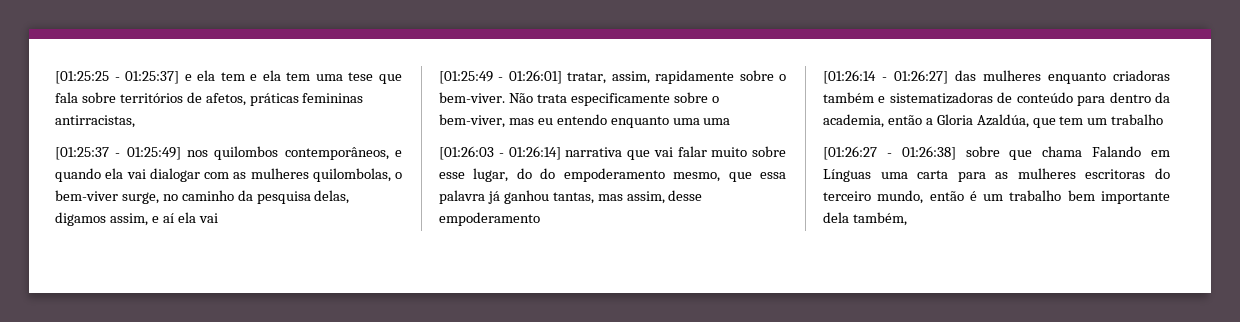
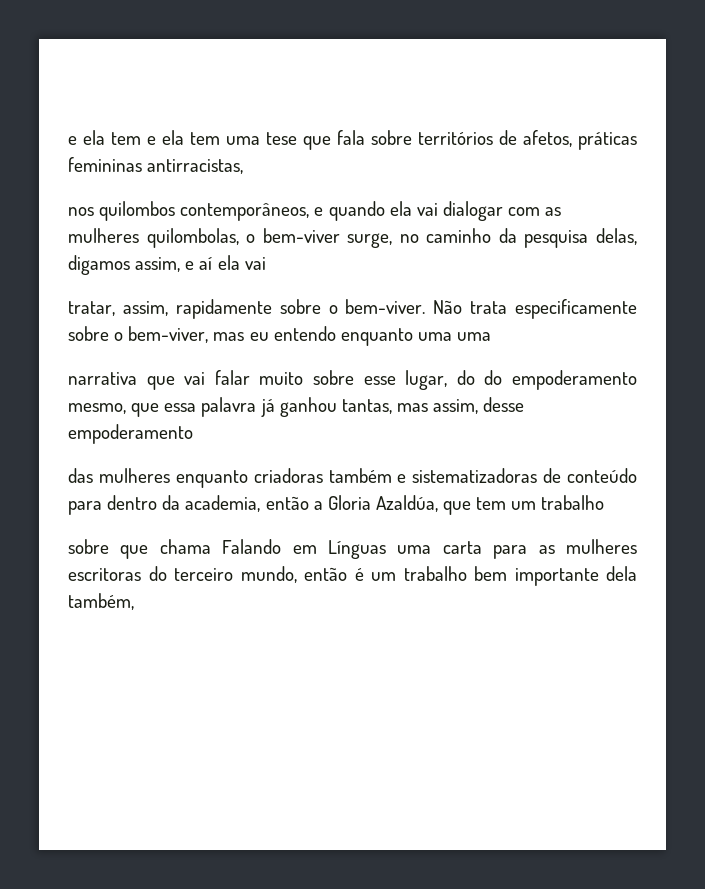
[55,71,180,84] [01:25:25 - 01:25:37] -> (68, 140) none
[55,147,181,160] [01:25:37 - 01:25:49] -> (244, 166) none
[439,70,562,84] [01:25:49 - 01:26:01] -> (266, 263) none
[439,146,561,160] [01:26:03 - 01:26:14] -> (492, 336) none
[823,70,948,84] [01:26:14 - 01:26:27] -> (193, 434) none
[823,146,956,160] [01:26:27 - 01:26:38] -> (605, 502) none

